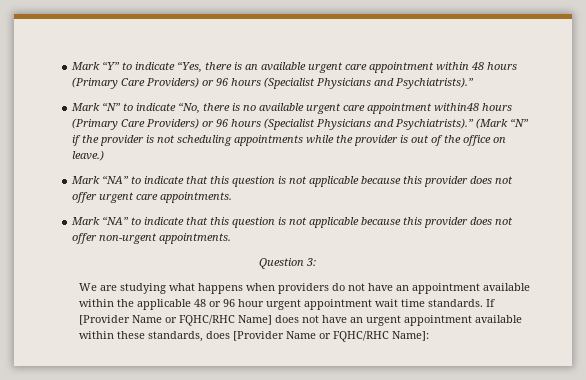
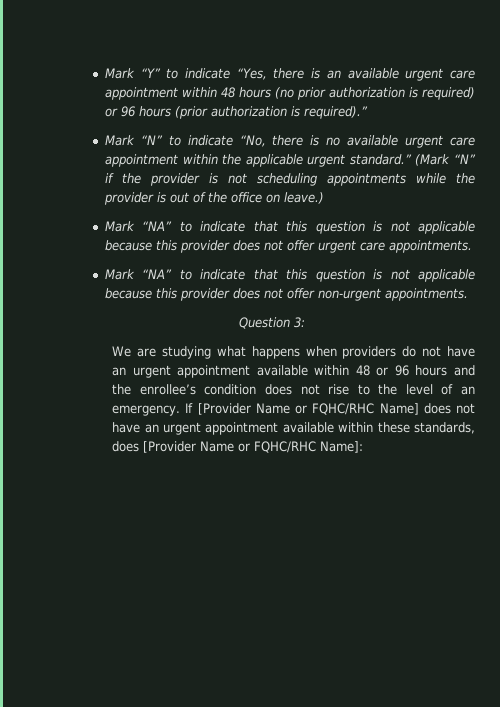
[72,77,475,89] (Primary Care Providers) or 96 hours (Specialist Physicians and Psychiatrists).” -> [274,87,476,100] [104,106,368,119] (no prior authorization is required) or 96 hours (prior authorization is required).”
[434,103,513,111] [72,118,475,130] within48 hours (Primary Care Providers) or 96 hours (Specialist Physicians and Psychiatrists).” -> [182,154,412,167] within the applicable urgent standard.”
[412,283,531,294] [79,299,192,310] appointment available within the applicable -> [132,365,350,378] urgent appointment available within
[238,299,484,310] hour urgent appointment wait time standards. -> [415,365,475,376] [112,384,476,395] [112,405,181,416] hours and the enrollee’s condition does not rise to the level of an emergency.

